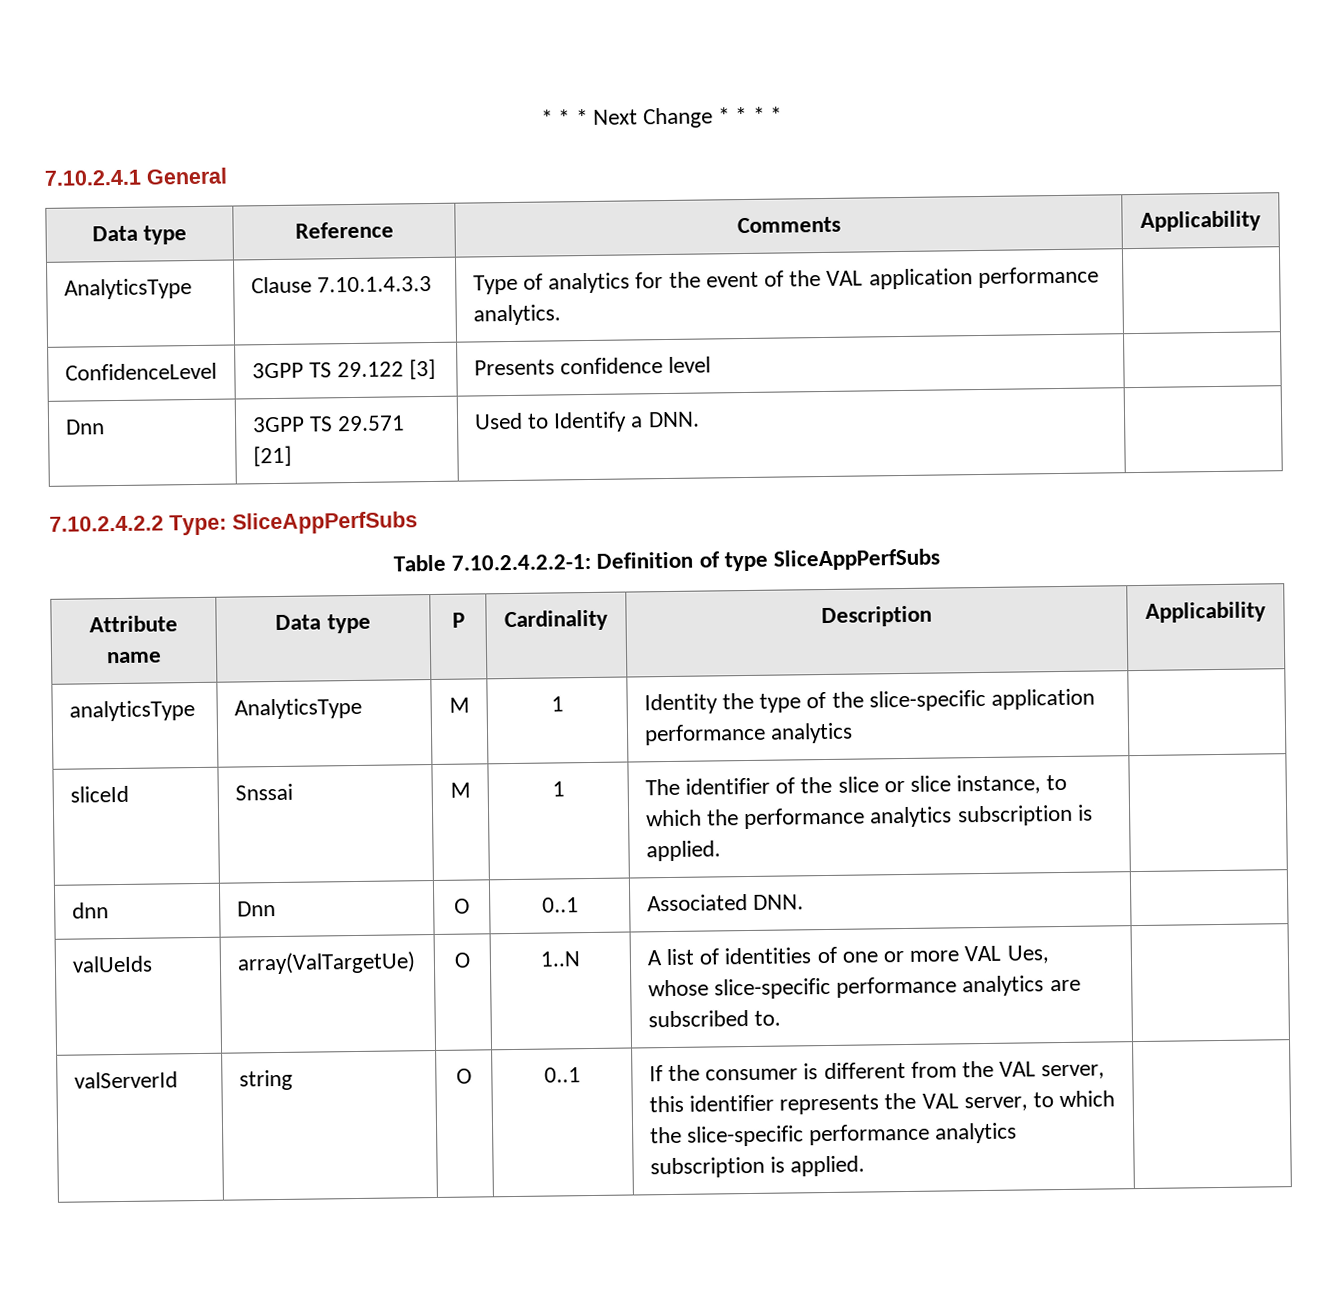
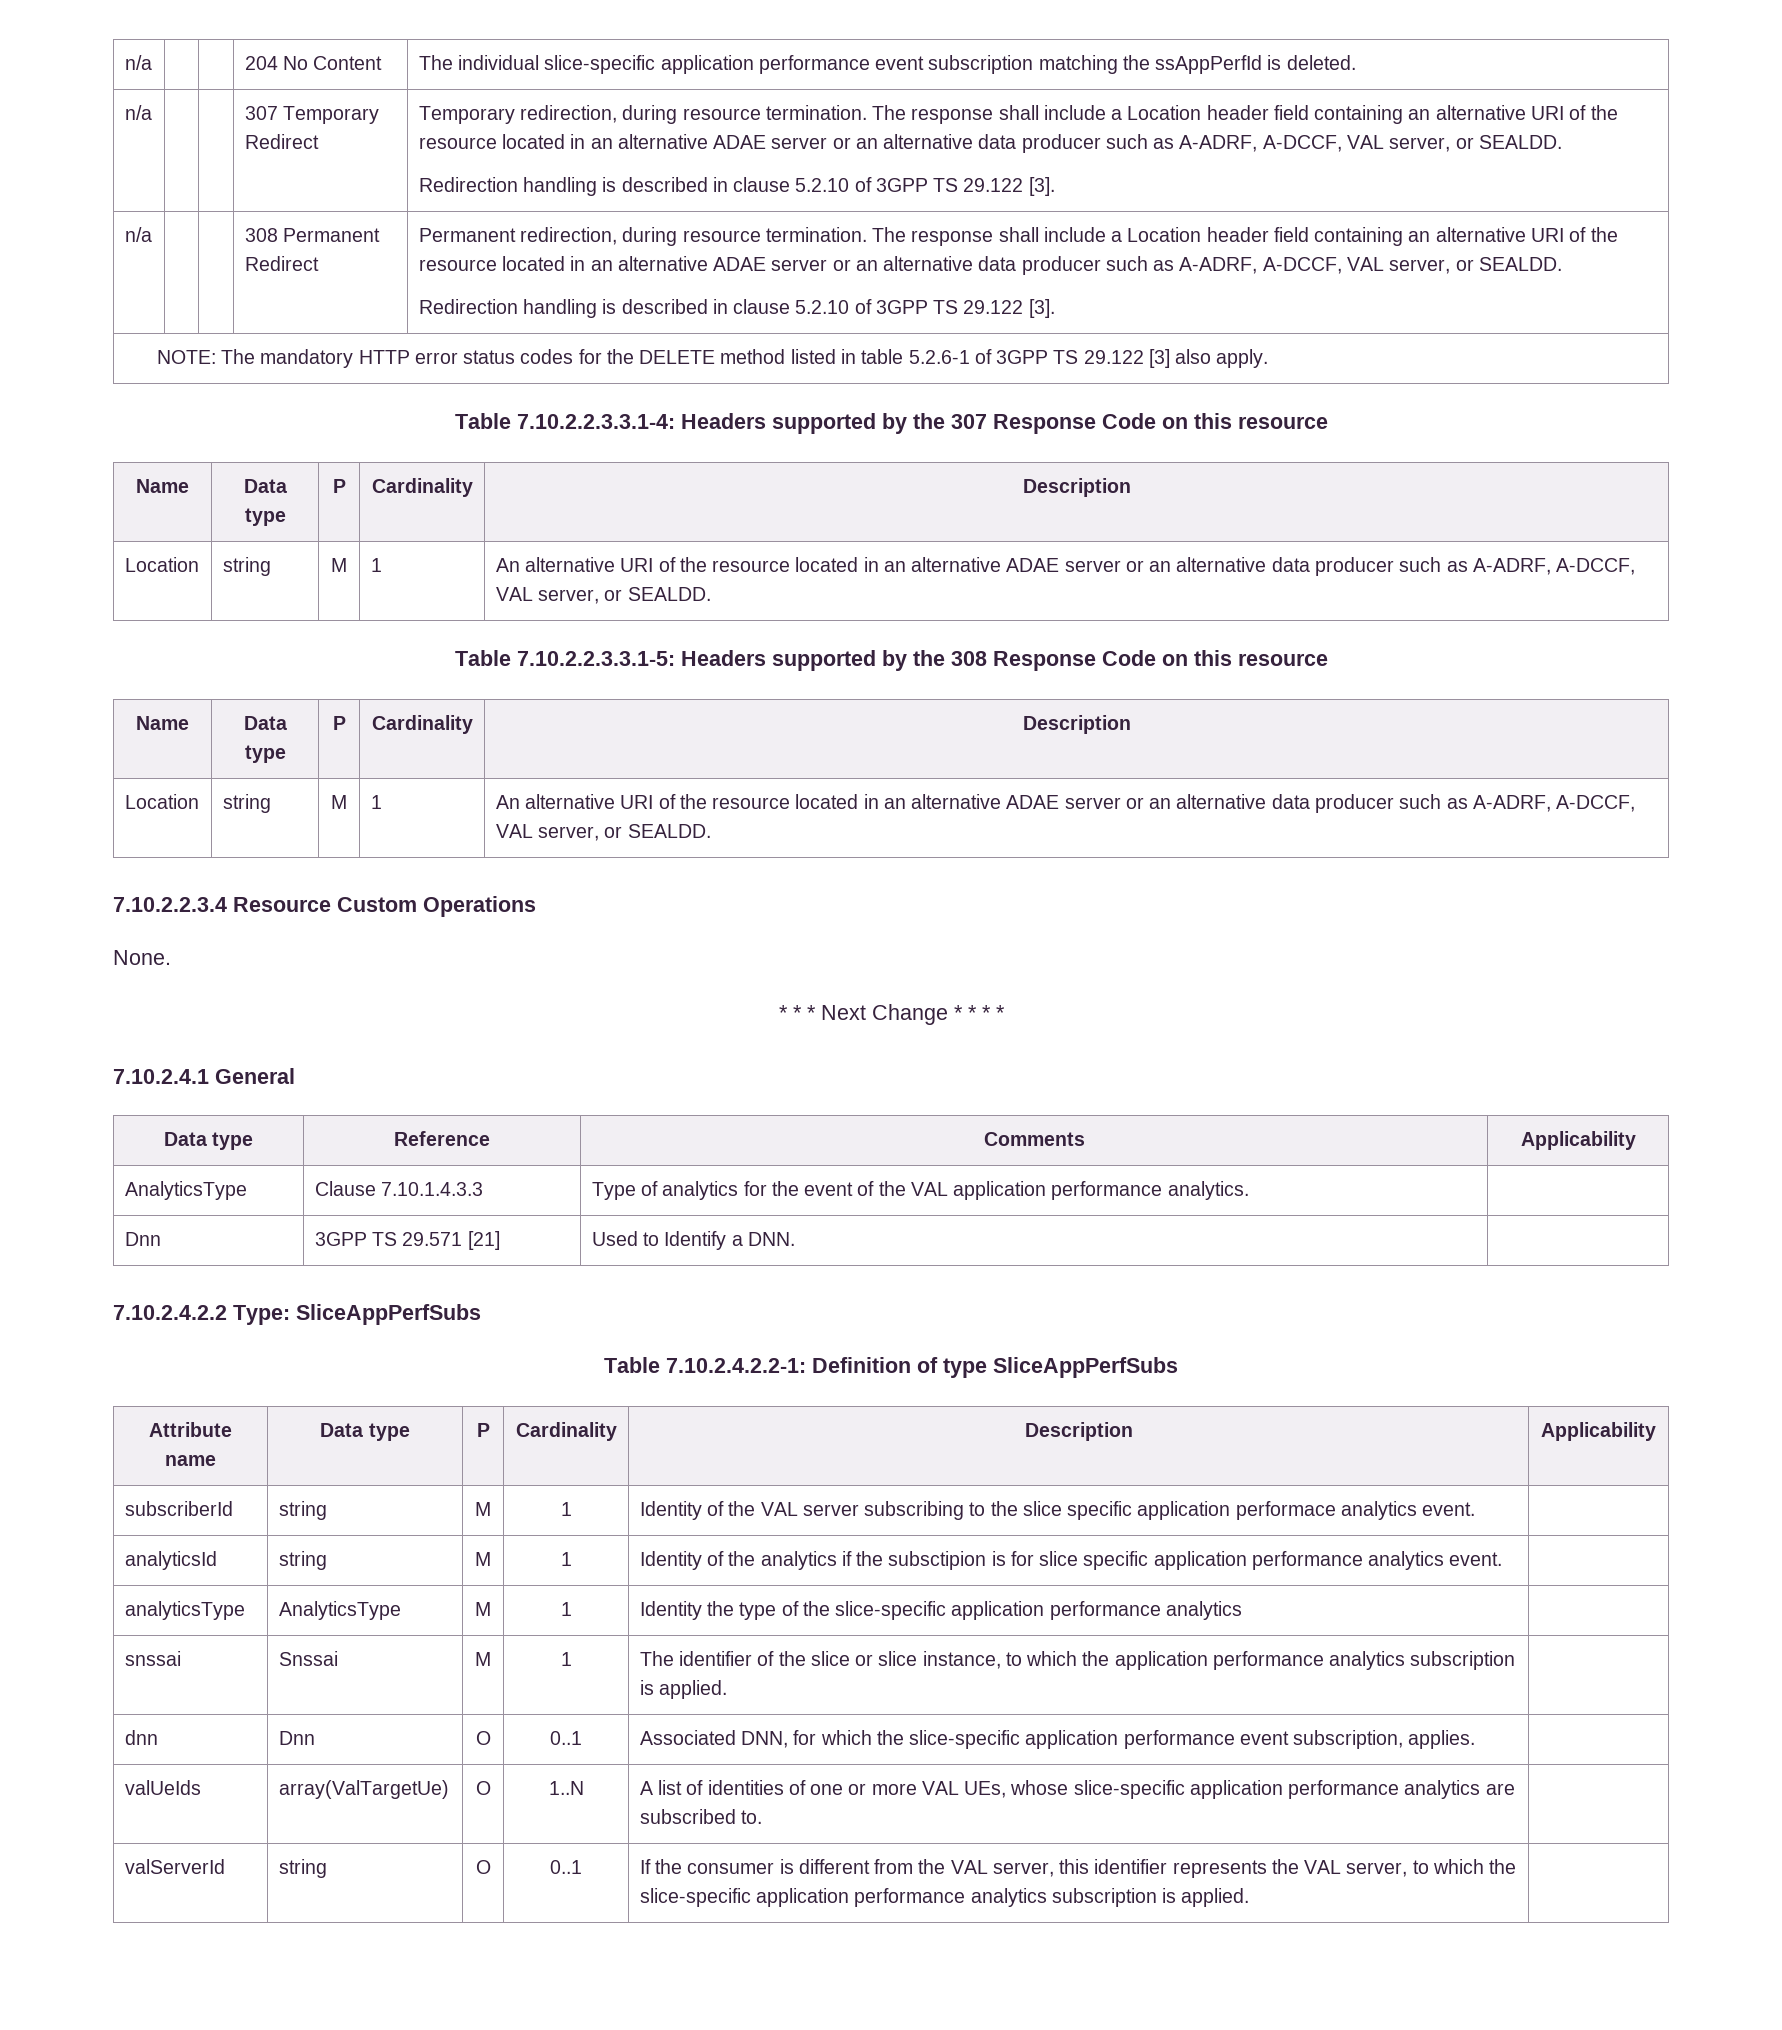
(541, 117) none -> [124,55,152,70] [244,56,383,70] [418,55,1356,74] [124,105,152,120] [244,106,380,124] [244,134,319,149] [418,105,1618,124] [418,134,1562,153] [418,177,1055,196] [124,227,152,242] [244,228,381,242] [244,256,319,271] [418,227,1618,246] [418,256,1562,275] [418,299,1055,318] [156,349,1269,368] [454,413,1328,434] [136,479,189,493] [243,479,287,493] [244,508,286,526] [332,479,346,493] [371,478,473,497] [1022,478,1131,497] [124,557,199,572] [222,557,271,576] [331,558,347,572] [370,558,382,572] [495,557,1636,576] [495,587,711,604] [454,650,1328,671] [136,716,189,730] [243,716,287,730] [244,745,286,763] [332,716,346,730] [371,715,473,734] [1022,715,1131,734] [124,794,199,809] [222,794,271,813] [331,795,347,809] [370,795,382,809] [495,794,1636,813] [495,824,711,841] [113,896,536,917] [113,950,171,965] n/a | | | 204 No Content | The individual slice-specific application performance event subscription matching the ssAppPerfId is deleted. // n/a | | | 307 Temporary Redirect | Temporary redirection, during resource termination. The response shall include a Location header field containing an alternative URI of the resource located in an alternative ADAE server or an alternative data producer such as A-ADRF, A-DCCF, VAL server, or SEALDD. // Redirection handling is described in clause 5.2.10 of 3GPP TS 29.122 [3]. // n/a | | | 308 Permanent Redirect | Permanent redirection, during resource termination. The response shall include a Location header field containing an alternative URI of the resource located in an alternative ADAE server or an alternative data producer such as A-ADRF, A-DCCF, VAL server, or SEALDD. // Redirection handling is described in clause 5.2.10 of 3GPP TS 29.122 [3]. // NOTE: The mandatory HTTP error status codes for the DELETE method listed in table 5.2.6-1 of 3GPP TS 29.122 [3] also apply. // Table 7.10.2.2.3.3.1-4: Headers supported by the 307 Response Code on this resource // Name | Data type | P | Cardinality | Description // Location | string | M | 1 | An alternative URI of the resource located in an alternative ADAE server or an alternative data producer such as A-ADRF, A-DCCF, VAL server, or SEALDD. // Table 7.10.2.2.3.3.1-5: Headers supported by the 308 Response Code on this resource // Name | Data type | P | Cardinality | Description // Location | string | M | 1 | An alternative URI of the resource located in an alternative ADAE server or an alternative data producer such as A-ADRF, A-DCCF, VAL server, or SEALDD. // 7.10.2.2.3.4 Resource Custom Operations // None. //
[64,362,217,381] [251,358,437,380] [473,356,712,376] // ConfidenceLevel | 3GPP TS 29.122 [3] | Presents confidence level | -> (1249, 1190) none
(1266, 612) none -> [124,1501,233,1516] [278,1501,327,1520] [475,1502,491,1516] [560,1502,572,1516] [639,1501,1476,1520] [124,1551,217,1570] [278,1551,327,1570] [475,1552,491,1566] [560,1552,572,1566] [639,1551,1503,1570] // subscriberId | string | M | 1 | Identity of the VAL server subscribing to the slice specific application performace analytics event. | // analyticsId | string | M | 1 | Identity of the analytics if the subsctipion is for slice specific application performance analytics event. |
[69,785,129,803] sliceId -> [124,1651,181,1666] snssai
(739, 817) none -> [1114,1651,1208,1670] application
[752,894,804,910] DNN. -> [741,1730,1476,1749] DNN, for which the slice-specific application performance event subscription, applies.
[1006,945,1049,964] Ues, -> [964,1781,1007,1798] UEs,
(831, 988) none -> [1189,1780,1283,1799] application
(804, 1136) none -> [756,1888,850,1907] application

